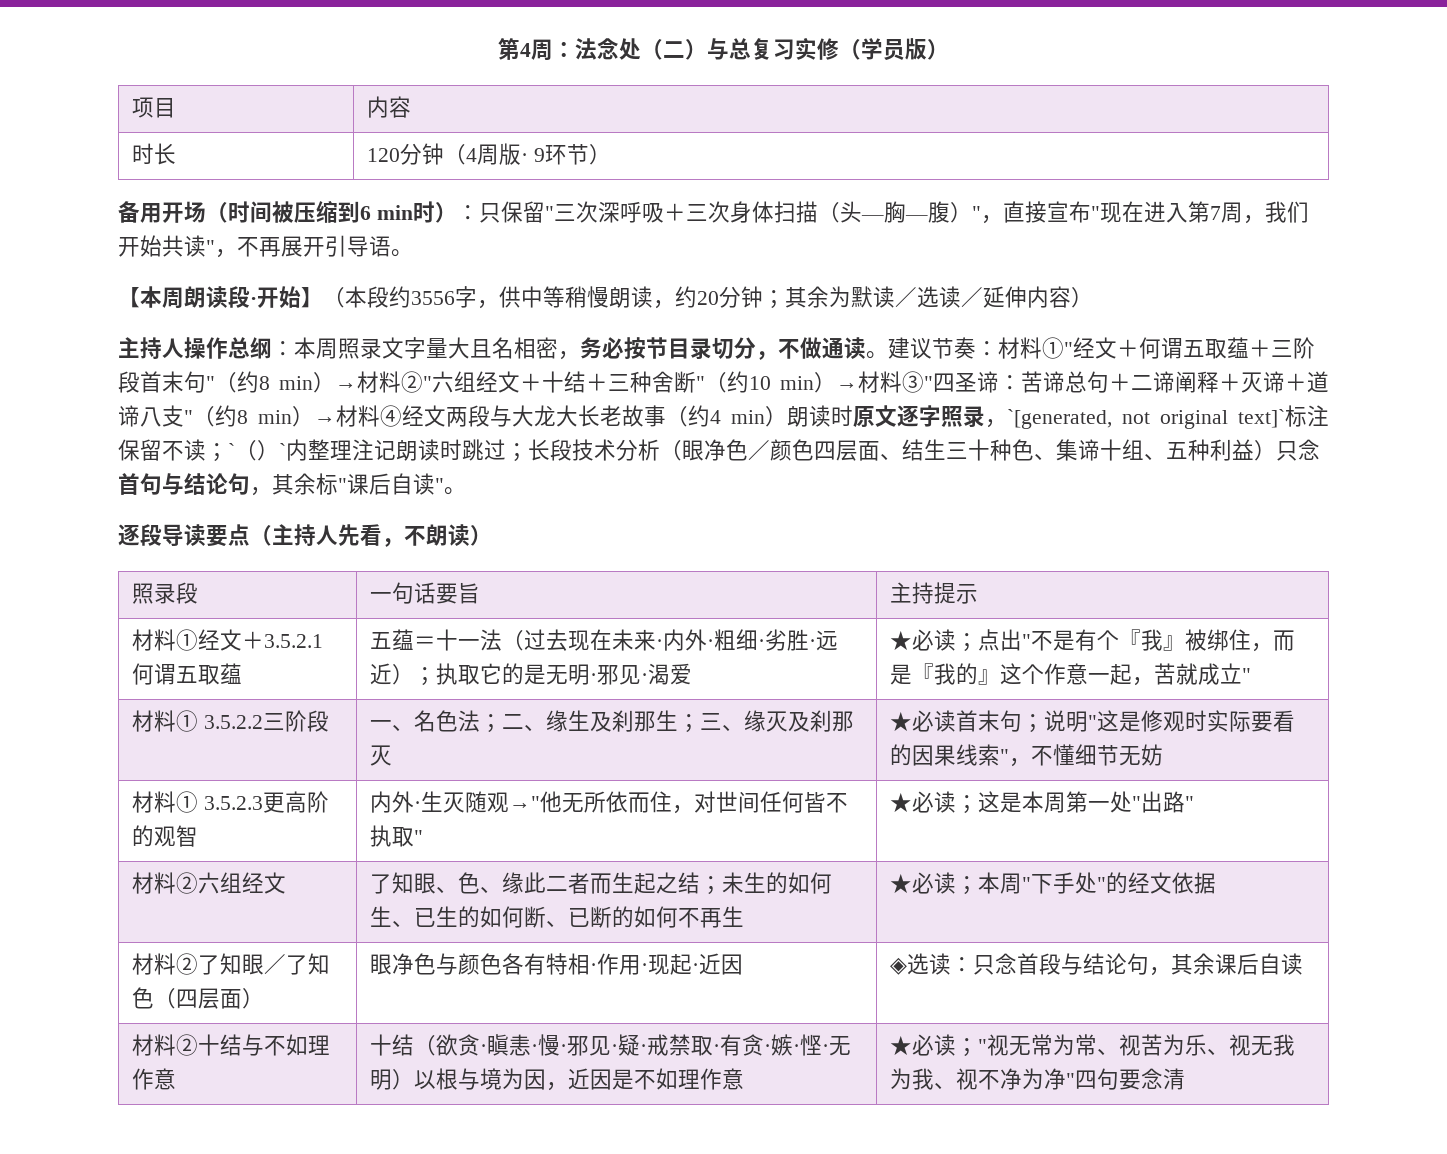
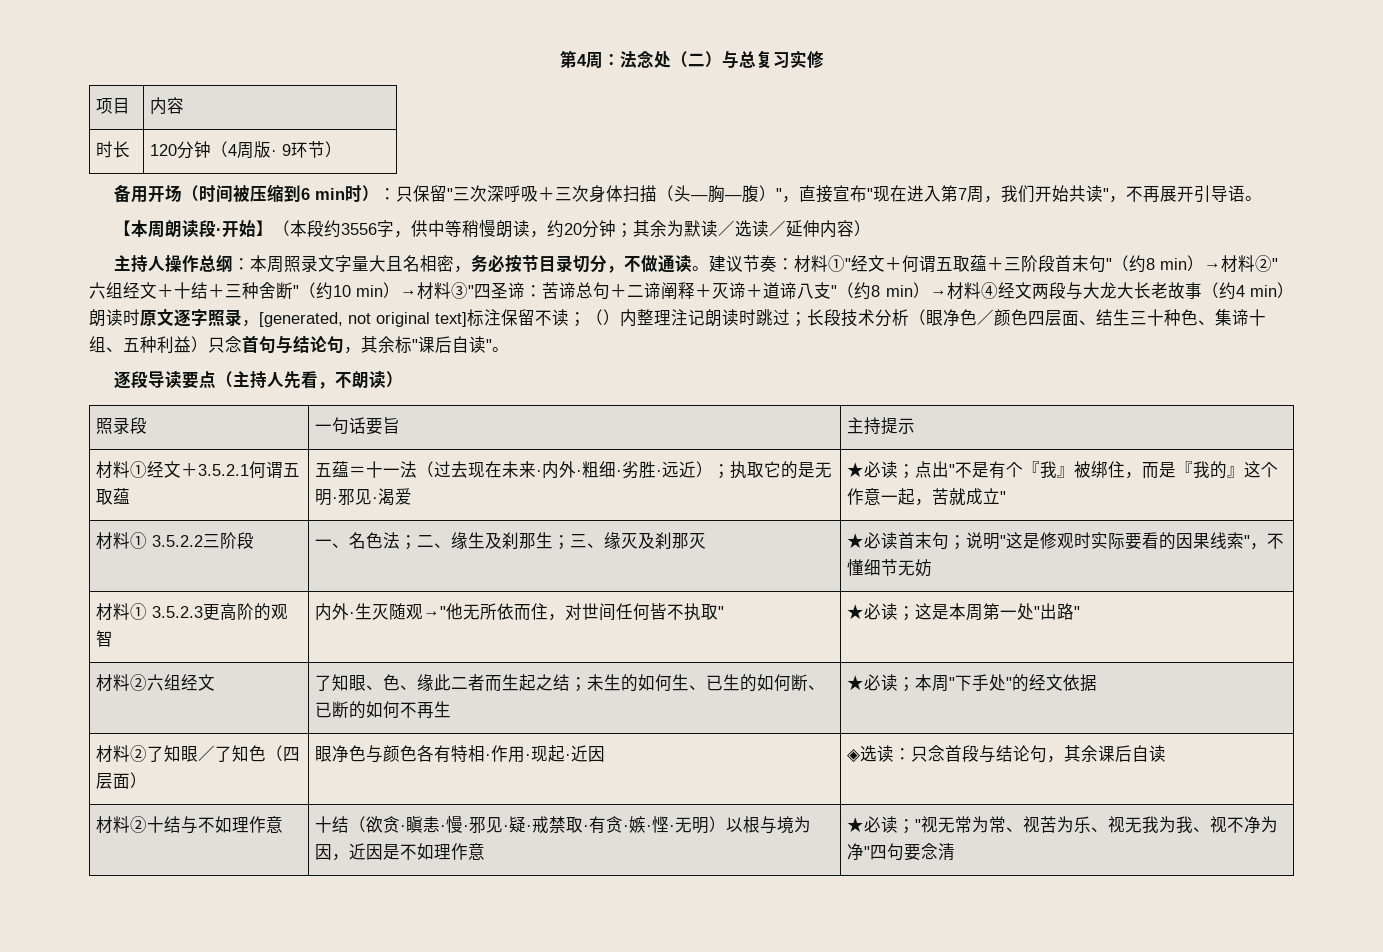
[839,38,949,61] （学员版） -> (824, 59) none
[1007,409,1112,429] `[generated, -> [259,312,343,327] [generated,
[1238,409,1285,428] text]` -> [435,312,467,327] text]
[228,440,286,461] `（）` -> [586,309,620,325] （）

